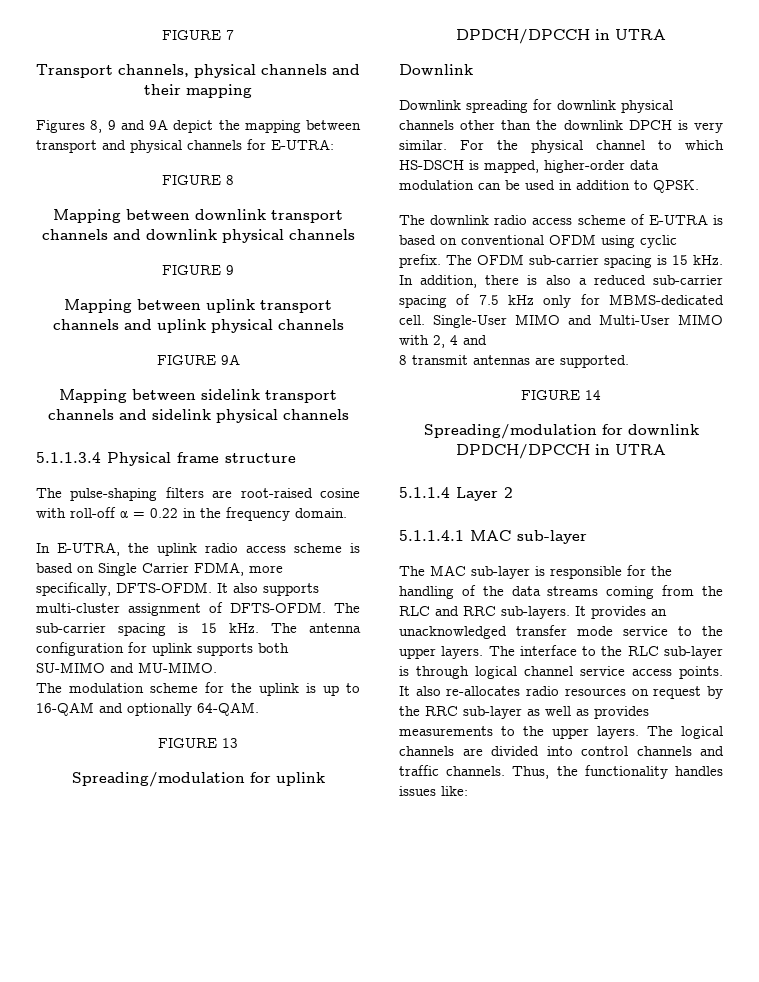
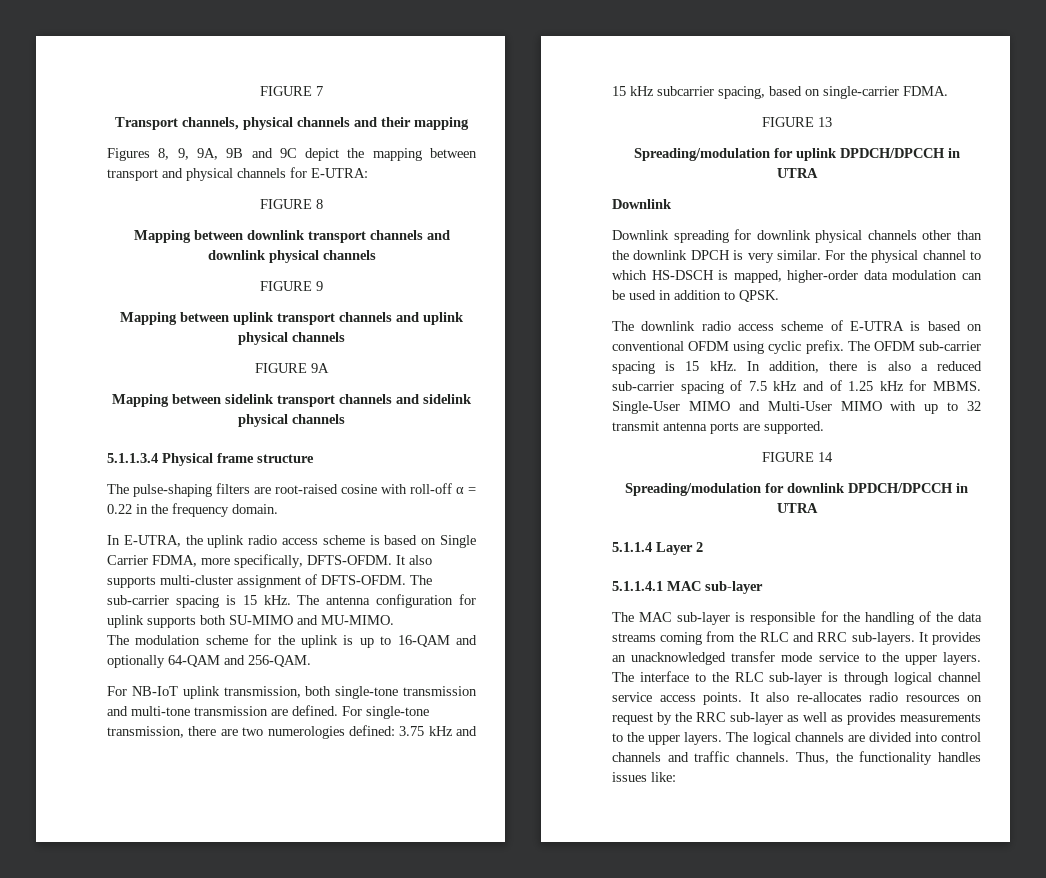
[107,119,168,130] 9 and 9A -> [177,148,297,160] 9, 9A, 9B and 9C
[197,702,259,716] 64-QAM. -> [168,655,311,667] [107,686,477,699] [107,705,429,719] [107,725,477,739] [612,86,948,99] 64-QAM and 256-QAM. // For NB-IoT uplink transmission, both single-tone transmission and multi-tone transmission are defined. For single-tone transmission, there are two numerologies defined: 3.75 kHz and 15 kHz subcarrier spacing, based on single-carrier FDMA.
[543,294,724,308] [399,315,425,325] only for MBMS-dedicated cell. -> [803,380,981,391] and of 1.25 kHz for MBMS.
[433,335,487,348] [399,355,530,365] 2, 4 and // 8 transmit antennas -> [924,401,981,414] [612,421,739,434] up to 32 transmit antenna ports

